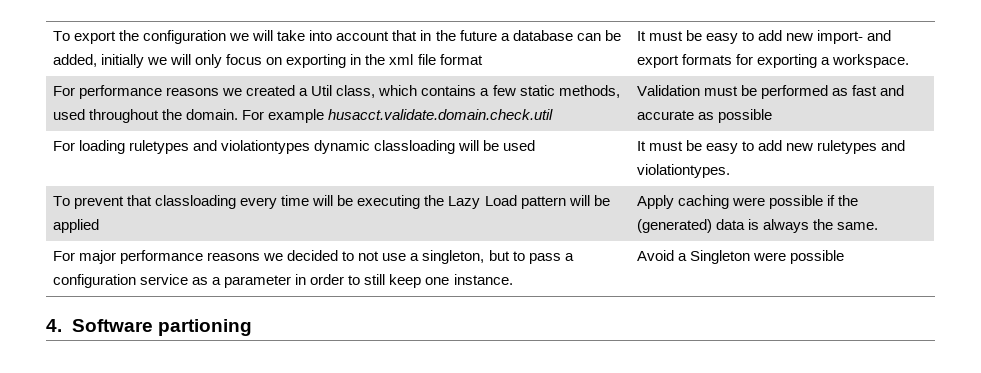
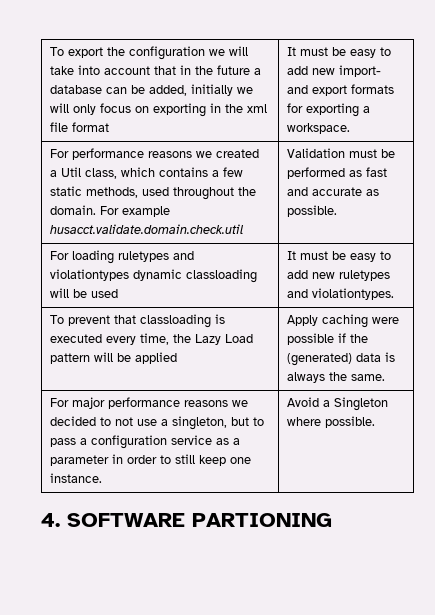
[718,109,773,123] possible -> [287,205,338,217] possible.
[240,195,421,209] every time will be executing -> [215,314,226,324] [50,333,170,345] is executed every time,
[753,250,845,264] were possible -> [287,416,376,428] where possible.
[72,319,253,336] Software partioning -> [67,513,332,527] SOFTWARE PARTIONING

